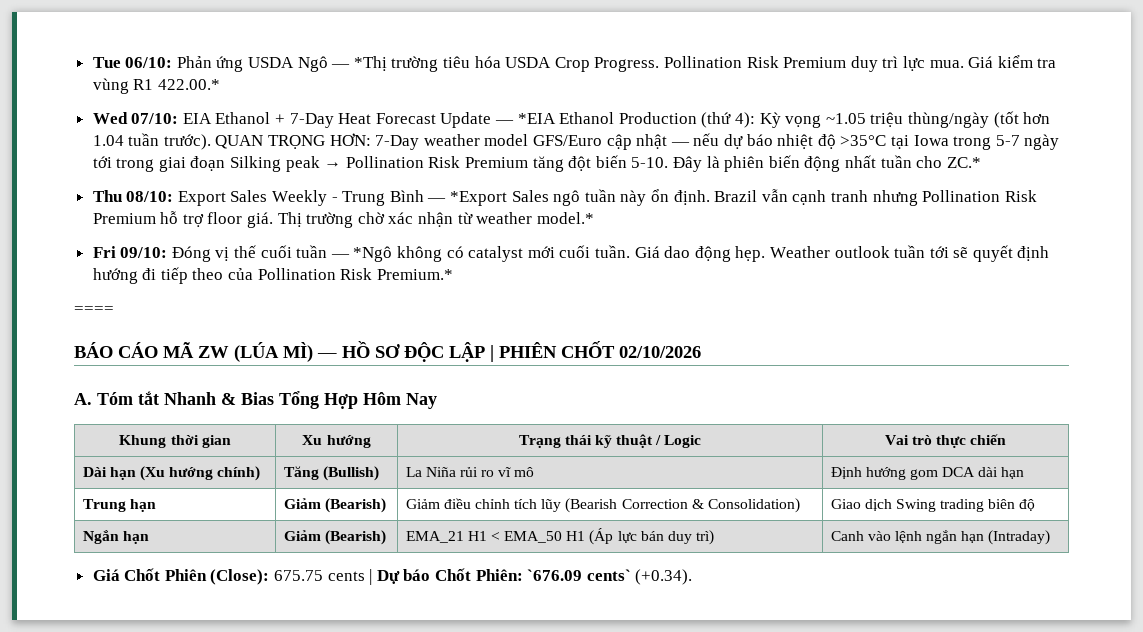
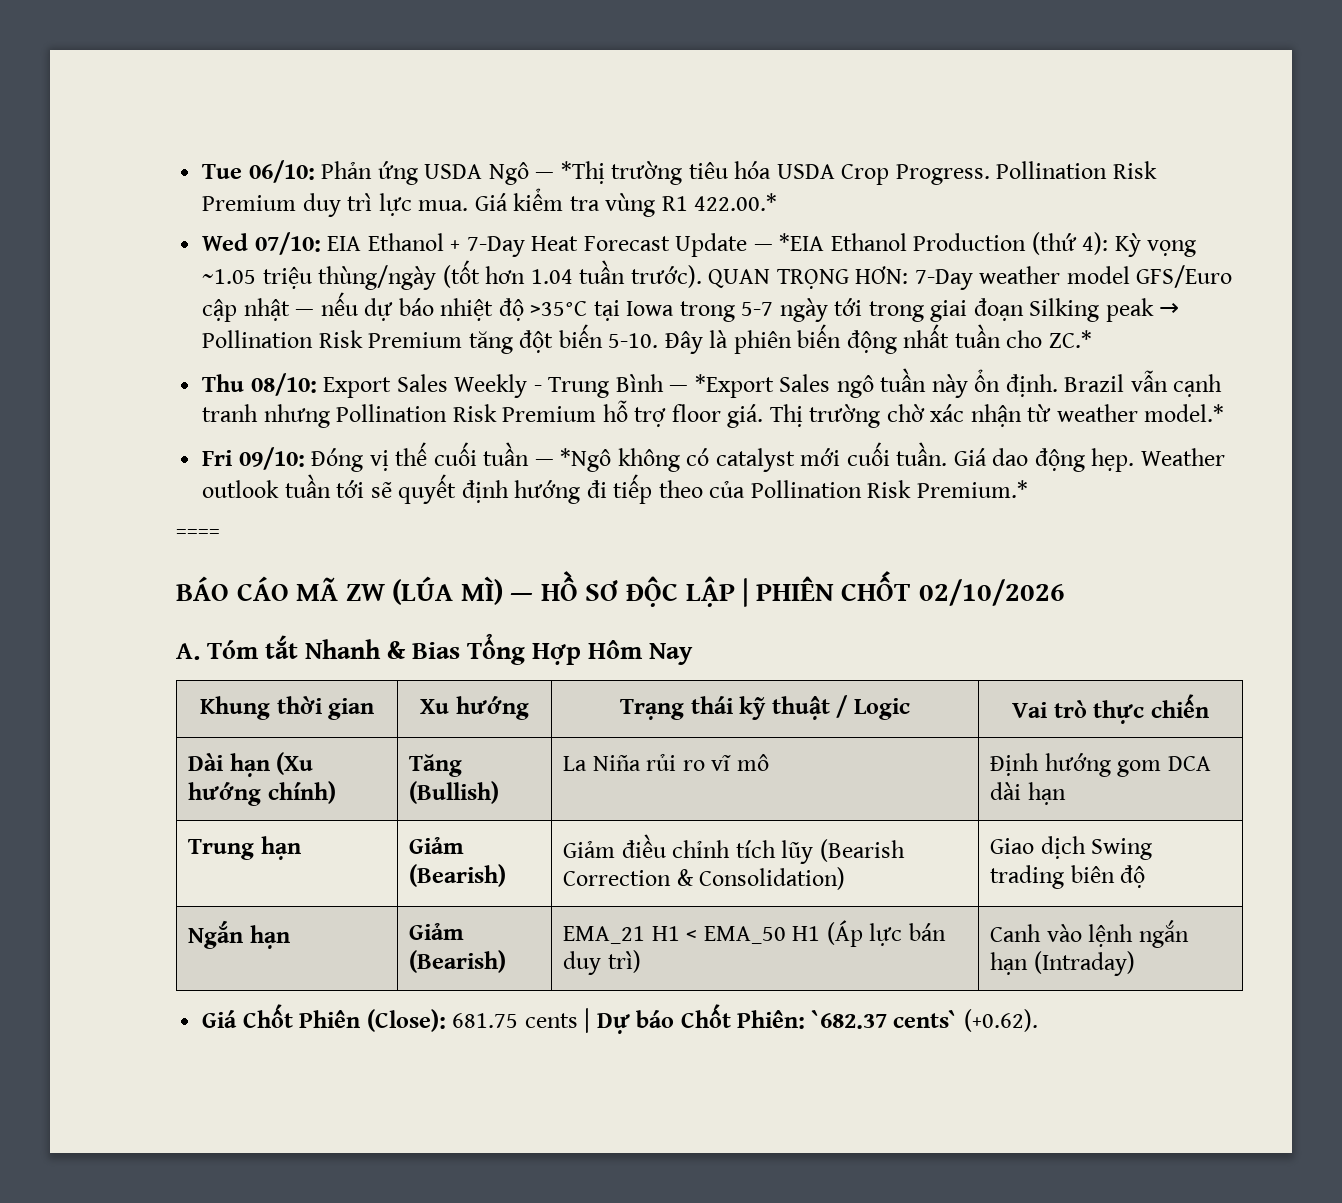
[274,570,324,581] 675.75 -> [452,1013,519,1028] 681.75
[527,569,693,585] `676.09 cents` (+0.34). -> [810,1009,1038,1032] `682.37 cents` (+0.62).

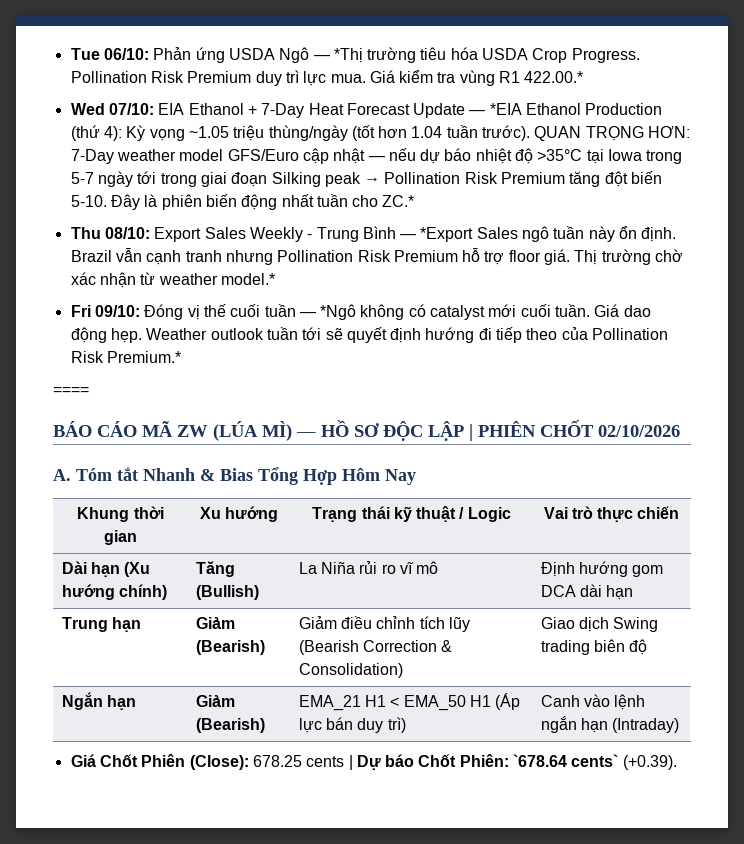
[452,1013,519,1028] 681.75 -> [252,755,302,767] 678.25
[810,1009,1038,1032] `682.37 cents` (+0.62). -> [513,754,677,770] `678.64 cents` (+0.39).

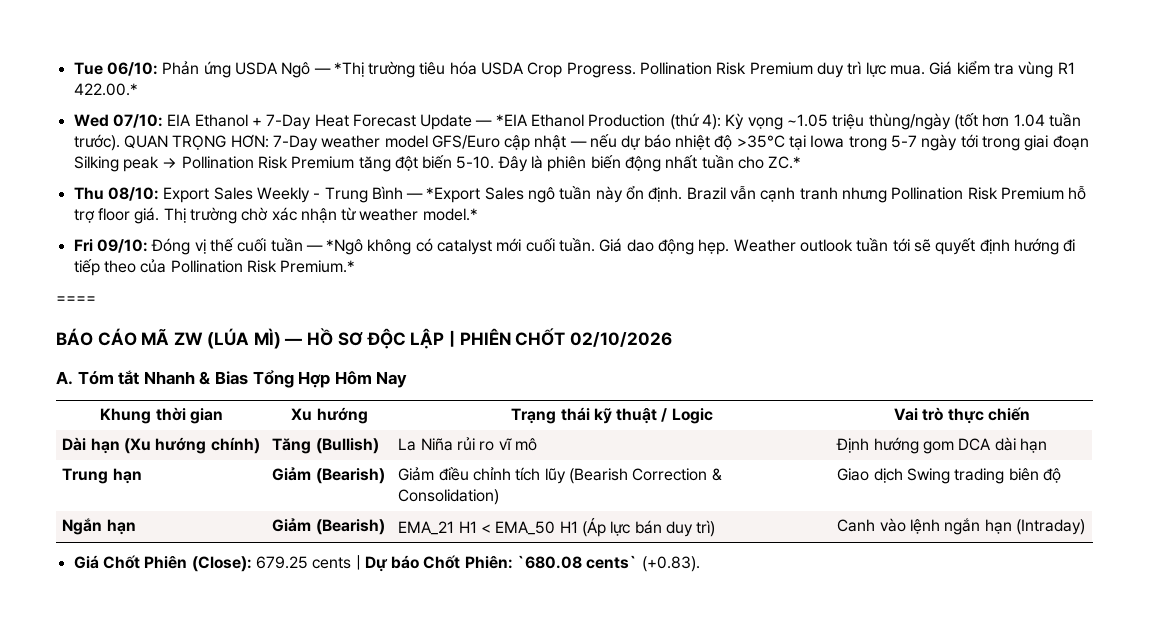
[252,755,302,767] 678.25 -> [255,556,308,569] 679.25
[513,754,677,770] `678.64 cents` (+0.39). -> [517,555,700,572] `680.08 cents` (+0.83).

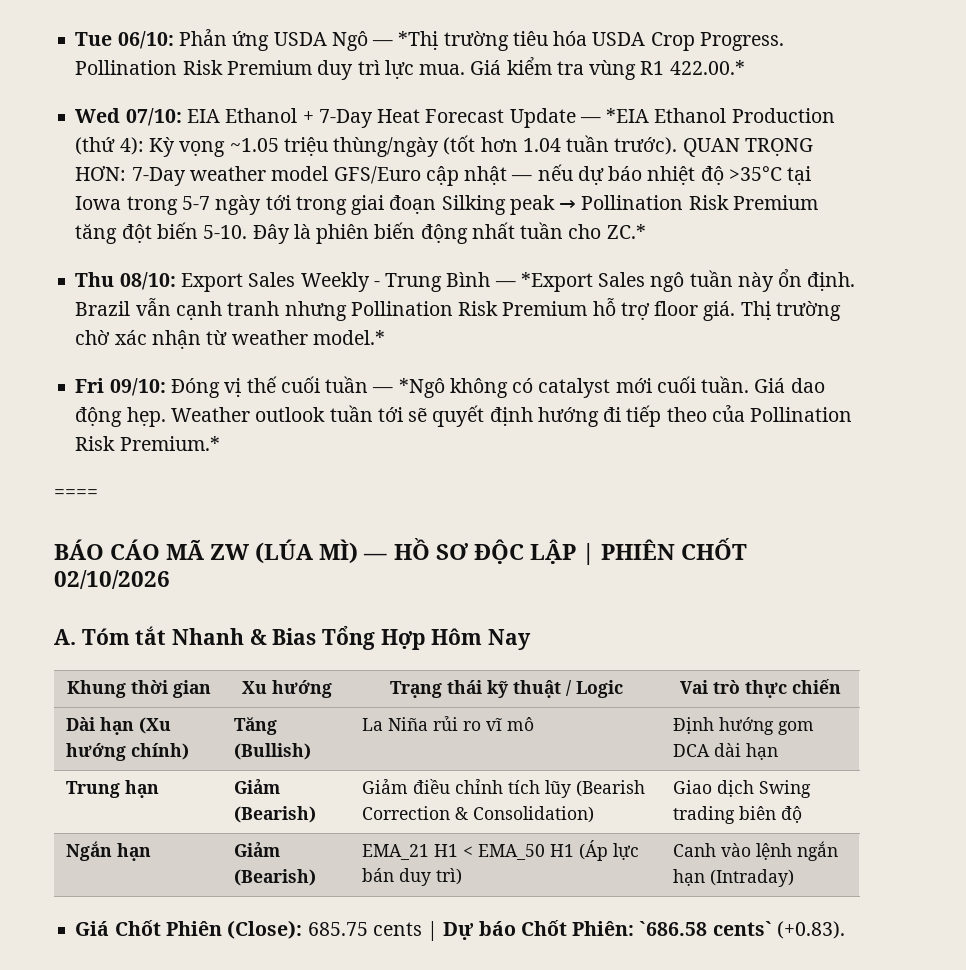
[255,556,308,569] 679.25 -> [307,922,368,936] 685.75
[517,555,583,569] `680.08 -> [639,921,708,936] `686.58

